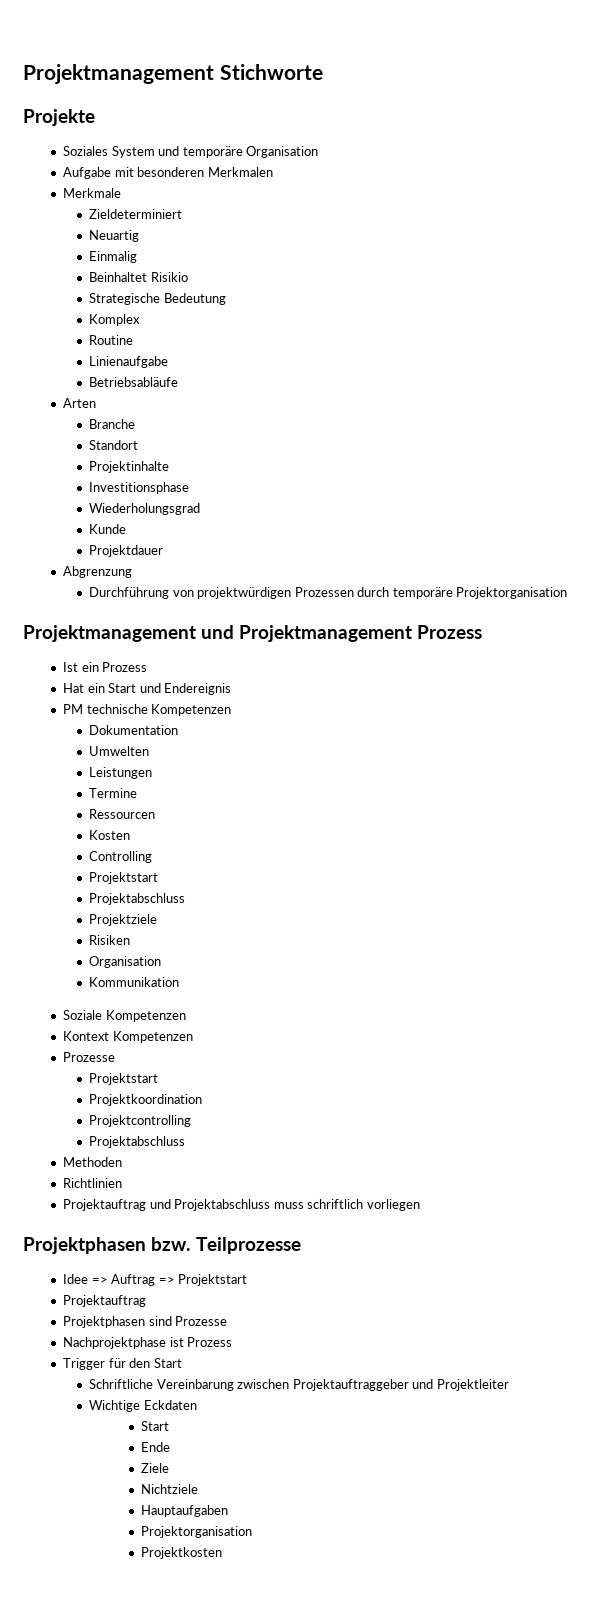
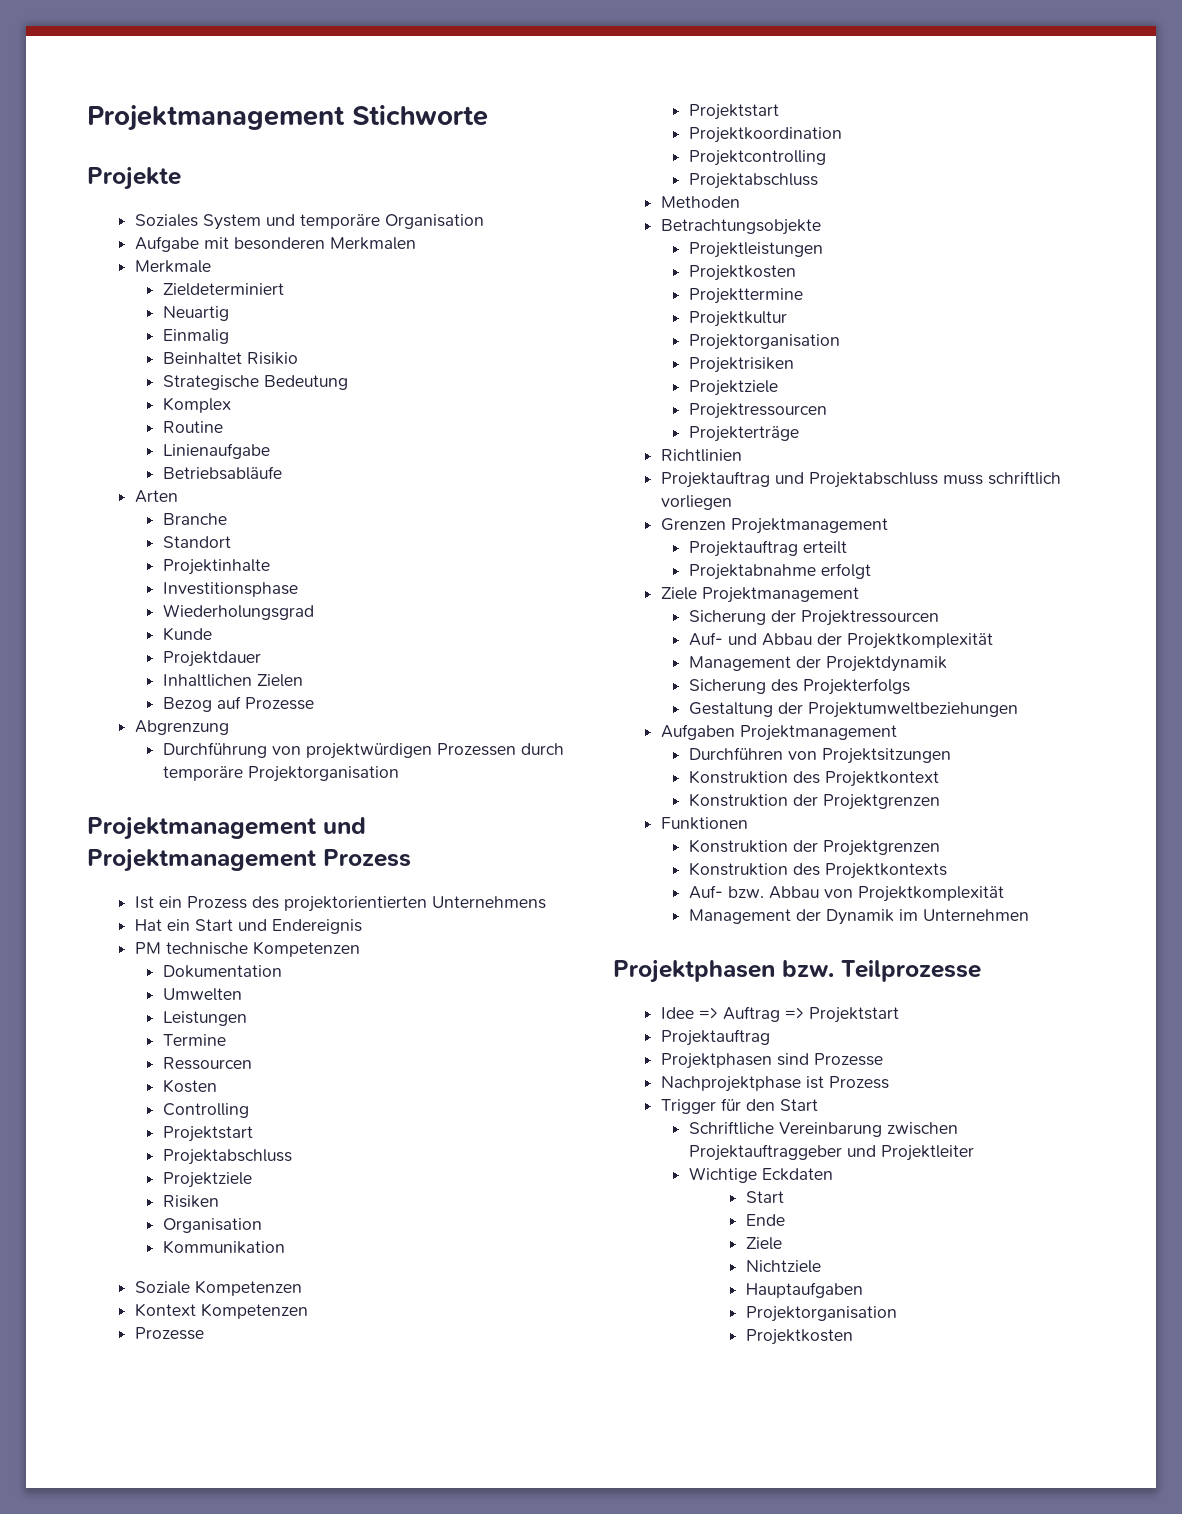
(164, 551) none -> [163,674,304,687] [163,696,315,712] // Inhaltlichen Zielen // Bezog auf Prozesse
(148, 667) none -> [251,896,546,912] des projektorientierten Unternehmens
(123, 1162) none -> [660,219,821,235] [689,242,824,258] [689,265,797,281] [689,288,804,304] [689,311,788,327] [689,334,841,350] [689,357,795,373] [689,380,779,396] [689,403,828,419] [689,426,800,442] // Betrachtungsobjekte // Projektleistungen // Projektkosten // Projekttermine // Projektkultur // Projektorganisation // Projektrisiken // Projektziele // Projektressourcen // Projekterträge
(420, 1205) none -> [660,518,888,534] [689,540,848,557] [689,563,872,580] [660,587,859,603] [689,610,940,626] [689,632,994,649] [689,656,948,672] [689,678,911,695] [689,702,1019,718] [660,724,897,741] [689,747,952,764] [689,770,940,787] [689,793,941,810] [660,817,748,830] [689,839,941,856] [689,862,948,879] [689,885,1005,902] [689,909,1030,925] // Grenzen Projektmanagement // Projektauftrag erteilt // Projektabnahme erfolgt // Ziele Projektmanagement // Sicherung der Projektressourcen // Auf- und Abbau der Projektkomplexität // Management der Projektdynamik // Sicherung des Projekterfolgs // Gestaltung der Projektumweltbeziehungen // Aufgaben Projektmanagement // Durchführen von Projektsitzungen // Konstruktion des Projektkontext // Konstruktion der Projektgrenzen // Funktionen // Konstruktion der Projektgrenzen // Konstruktion des Projektkontexts // Auf- bzw. Abbau von Projektkomplexität // Management der Dynamik im Unternehmen

